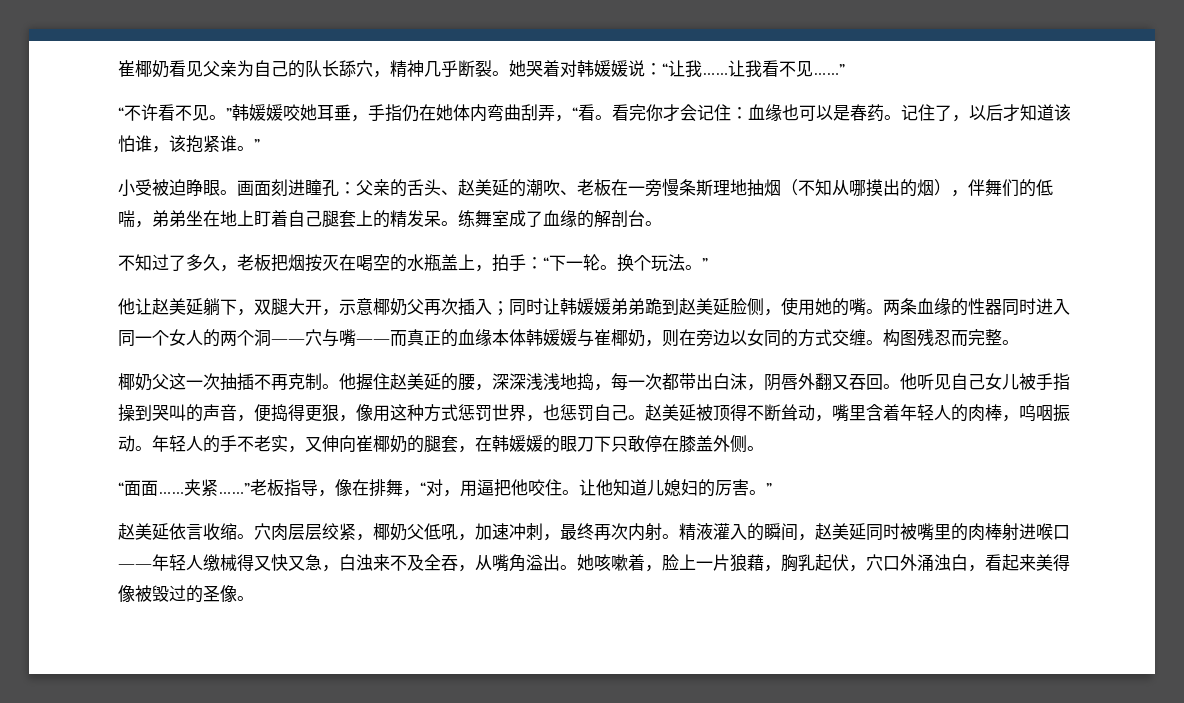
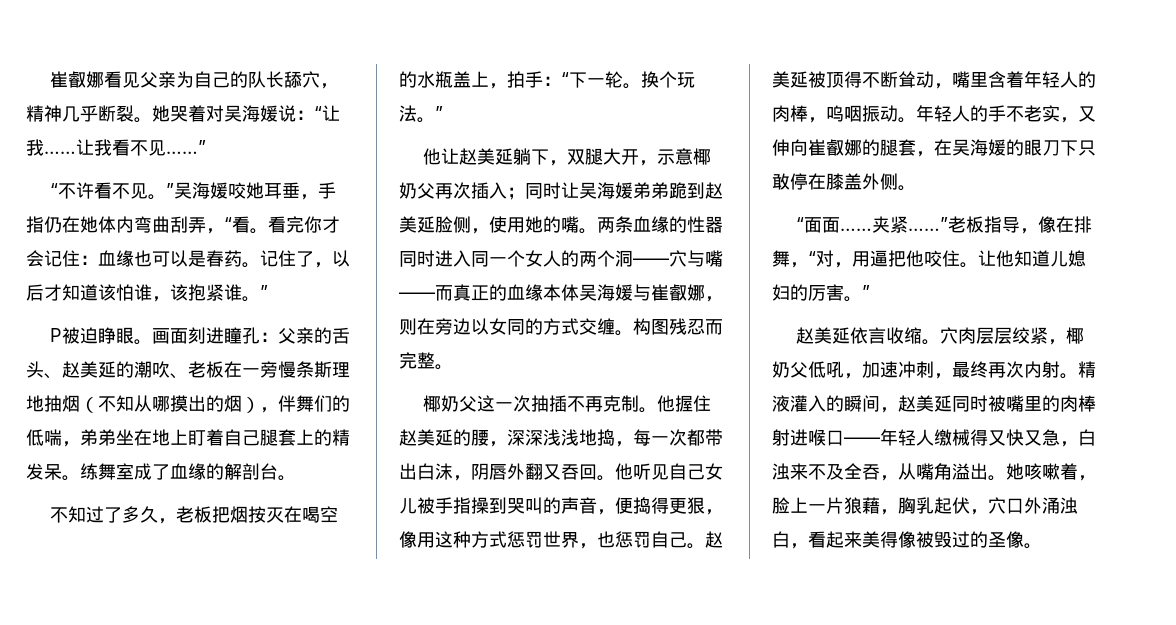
[118,60,169,78] 崔椰奶 -> [50,71,105,88] 崔叡娜
[577,60,611,77] 韩媛 -> [224,105,260,122] 吴海
[232,104,266,121] 韩媛 -> [174,182,211,199] 吴海
[118,179,152,197] 小受 -> [50,328,63,342] P
[560,298,594,315] 韩媛 -> [579,182,615,199] 吴海
[526,329,645,347] 韩媛媛与崔椰奶 -> [579,284,705,301] 吴海媛与崔叡娜
[373,435,407,453] 椰奶 -> [826,139,862,156] 叡娜
[492,435,526,452] 韩媛 -> [952,139,988,156] 吴海

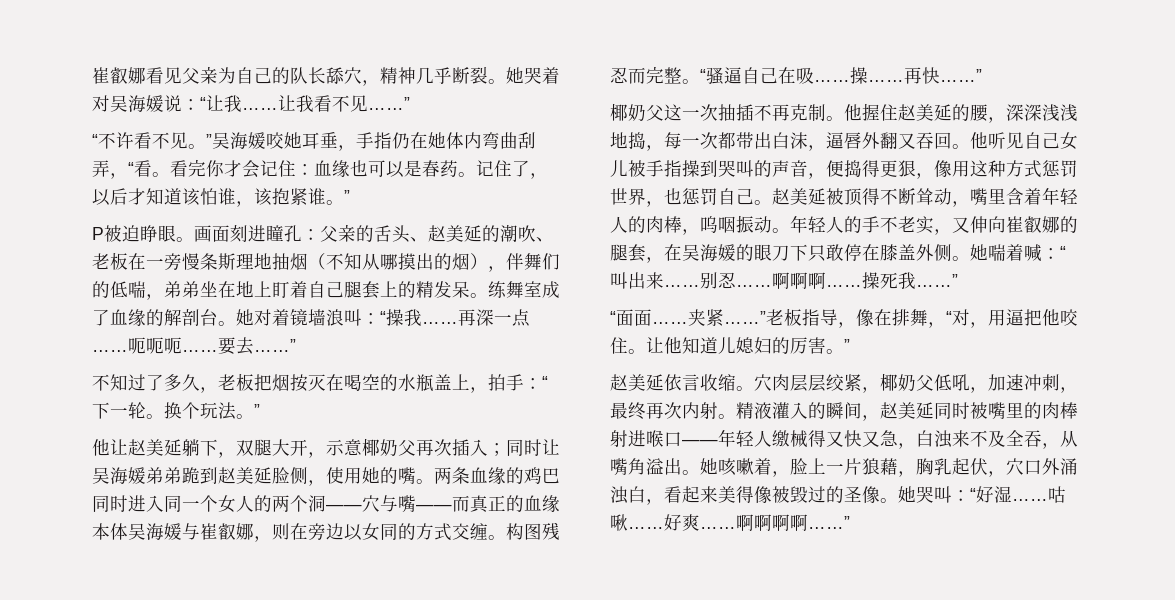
(296, 478) none -> [236,308,530,327] [92,337,296,355] 她对着镜墙浪叫：“操我……再深一点……呃呃呃……要去……”
[687,216,723,233] 性器 -> [524,467,560,484] 鸡巴
(453, 367) none -> [700,67,982,85] “骚逼自己在吸……操……再快……”
[471,463,489,480] 阴 -> [826,132,844,149] 逼
(916, 188) none -> [970,244,1066,262] [610,272,958,289] 她喘着喊：“叫出来……别忍……啊啊啊……操死我……”
(1042, 546) none -> [898,486,1066,503] [610,514,850,531] 她哭叫：“好湿……咕啾……好爽……啊啊啊啊……”

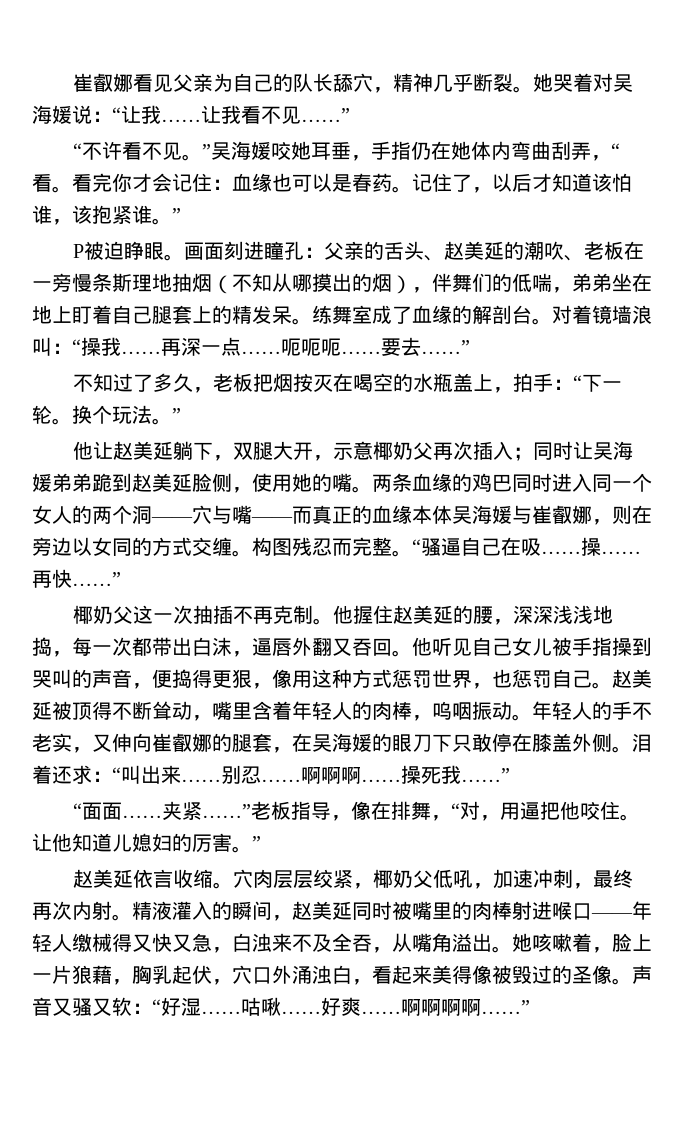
[236,309,254,326] 她 -> (552, 321) none
[970,244,1042,262] 她喘着喊 -> [632,733,652,752] [32,765,92,784] 泪着还求
[898,486,952,503] 她哭叫 -> [632,965,652,984] [32,997,132,1016] 声音又骚又软

